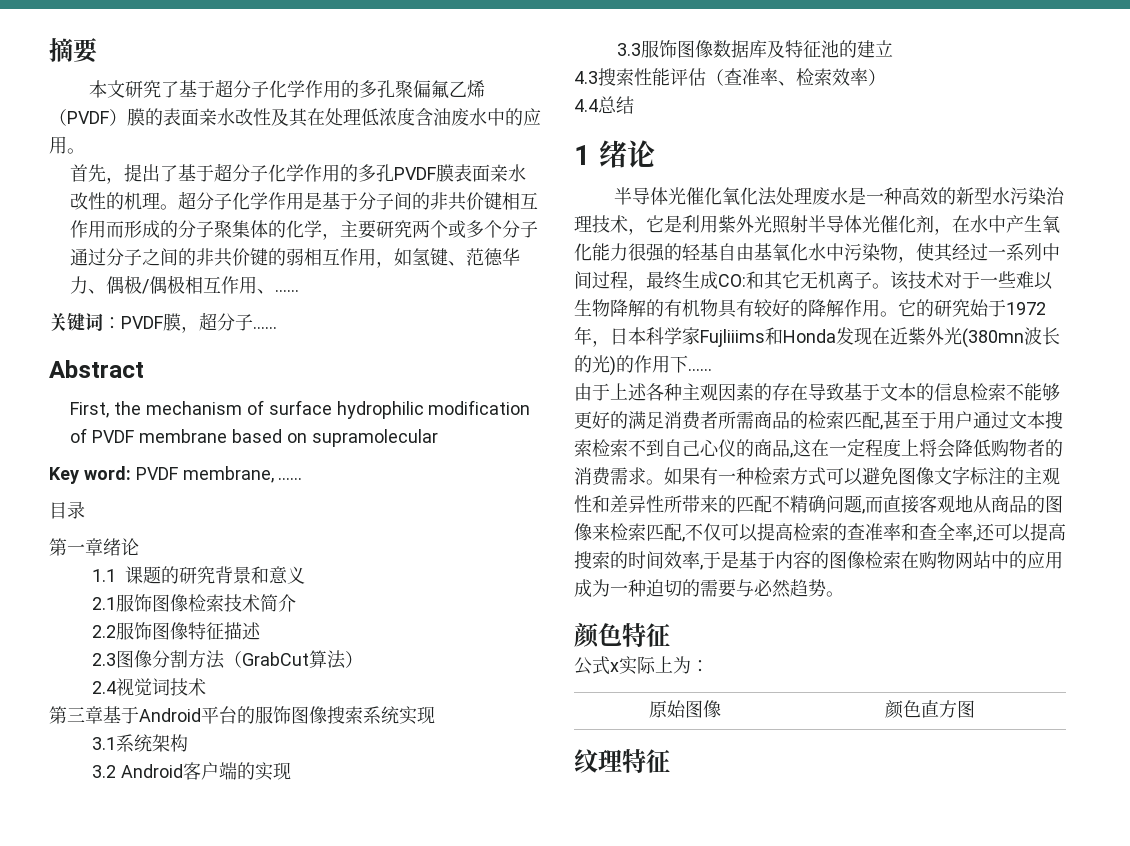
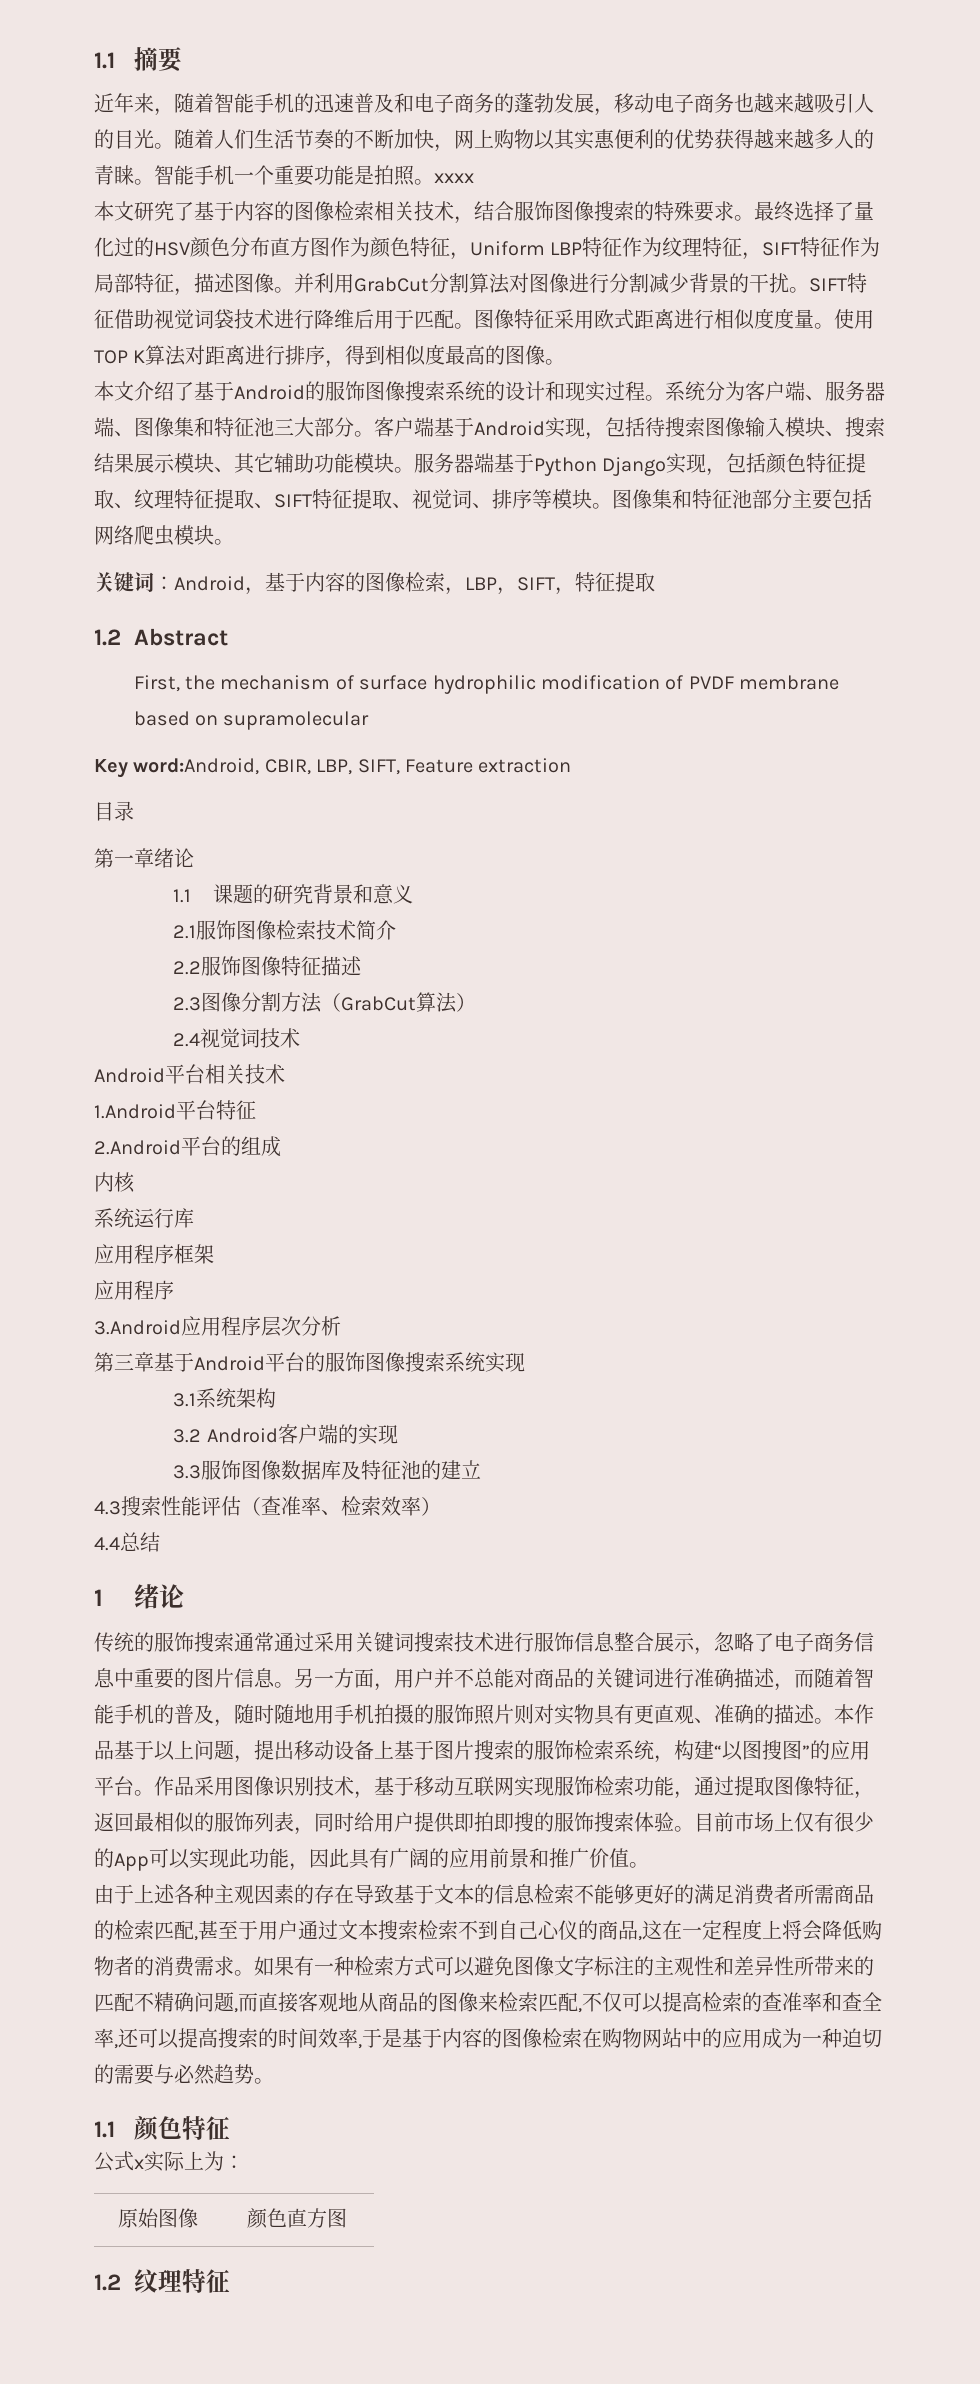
(49, 50) none -> [94,52,115,69] 1.1
[88,79,485,99] [49,108,541,127] [49,136,85,154] [70,163,527,184] [70,191,539,211] [70,220,539,240] [70,248,521,268] [70,275,300,294] [49,312,277,333] 本文研究了基于超分子化学作用的多孔聚偏氟乙烯（PVDF）膜的表面亲水改性及其在处理低浓度含油废水中的应用。 // 首先，提出了基于超分子化学作用的多孔PVDF膜表面亲水改性的机理。超分子化学作用是基于分子间的非共价键相互作用而形成的分子聚集体的化学，主要研究两个或多个分子通过分子之间的非共价键的弱相互作用，如氢键、范德华力、偶极/偶极相互作用、…… // 关键词：PVDF膜，超分子…… // -> [94,93,874,116] [94,129,874,152] [94,165,474,186] [94,201,874,224] [94,237,881,260] [94,273,867,296] [94,308,874,330] [94,344,566,368] [94,381,885,402] [94,417,885,440] [94,453,867,476] [94,489,872,510] [94,525,234,546] [94,572,655,595] [94,629,121,646] 近年来，随着智能手机的迅速普及和电子商务的蓬勃发展，移动电子商务也越来越吸引人的目光。随着人们生活节奏的不断加快，网上购物以其实惠便利的优势获得越来越多人的青睐。智能手机一个重要功能是拍照。xxxx // 本文研究了基于内容的图像检索相关技术，结合服饰图像搜索的特殊要求。最终选择了量化过的HSV颜色分布直方图作为颜色特征，Uniform LBP特征作为纹理特征，SIFT特征作为局部特征，描述图像。并利用GrabCut分割算法对图像进行分割减少背景的干扰。SIFT特征借助视觉词袋技术进行降维后用于匹配。图像特征采用欧式距离进行相似度度量。使用TOP K算法对距离进行排序，得到相似度最高的图像。 // 本文介绍了基于Android的服饰图像搜索系统的设计和现实过程。系统分为客户端、服务器端、图像集和特征池三大部分。客户端基于Android实现，包括待搜索图像输入模块、搜索结果展示模块、其它辅助功能模块。服务器端基于Python Django实现，包括颜色特征提取、纹理特征提取、SIFT特征提取、视觉词、排序等模块。图像集和特征池部分主要包括网络爬虫模块。 // 关键词：Android，基于内容的图像检索，LBP，SIFT，特征提取 // 1.2
[83,466,303,483] word: PVDF membrane, …… -> [133,758,572,775] word:Android, CBIR, LBP, SIFT, Feature extraction
(206, 687) none -> [94,1064,285,1084] [94,1100,256,1120] [94,1136,281,1157] [94,1172,135,1193] [94,1208,194,1228] [94,1244,214,1264] [94,1280,174,1300] [94,1316,341,1337] // Android平台相关技术 // 1.Android平台特征 // 2.Android平台的组成 // 内核 // 系统运行库 // 应用程序框架 // 应用程序 // 3.Android应用程序层次分析
[613,187,1065,206] [574,215,1060,235] [574,243,1060,263] [574,271,1053,291] [574,299,1046,318] [574,326,1060,348] [574,355,712,376] 半导体光催化氧化法处理废水是一种高效的新型水污染治理技术，它是利用紫外光照射半导体光催化剂，在水中产生氧化能力很强的轻基自由基氧化水中污染物，使其经过一系列中间过程，最终生成CO:和其它无机离子。该技术对于一些难以生物降解的有机物具有较好的降解作用。它的研究始于1972年，日本科学家Fujliiims和Honda发现在近紫外光(380mn波长的光)的作用下…… -> [94,1632,874,1655] [94,1668,874,1691] [94,1704,874,1727] [94,1740,870,1763] [94,1776,874,1799] [94,1812,874,1835] [94,1848,649,1871] 传统的服饰搜索通常通过采用关键词搜索技术进行服饰信息整合展示，忽略了电子商务信息中重要的图片信息。另一方面，用户并不总能对商品的关键词进行准确描述，而随着智能手机的普及，随时随地用手机拍摄的服饰照片则对实物具有更直观、准确的描述。本作品基于以上问题，提出移动设备上基于图片搜索的服饰检索系统，构建“以图搜图”的应用平台。作品采用图像识别技术，基于移动互联网实现服饰检索功能，通过提取图像特征，返回最相似的服饰列表，同时给用户提供即拍即搜的服饰搜索体验。目前市场上仅有很少的App可以实现此功能，因此具有广阔的应用前景和推广价值。
(844, 594) none -> [94,2121,115,2138] 1.1
(975, 709) none -> [94,2274,121,2291] 1.2

